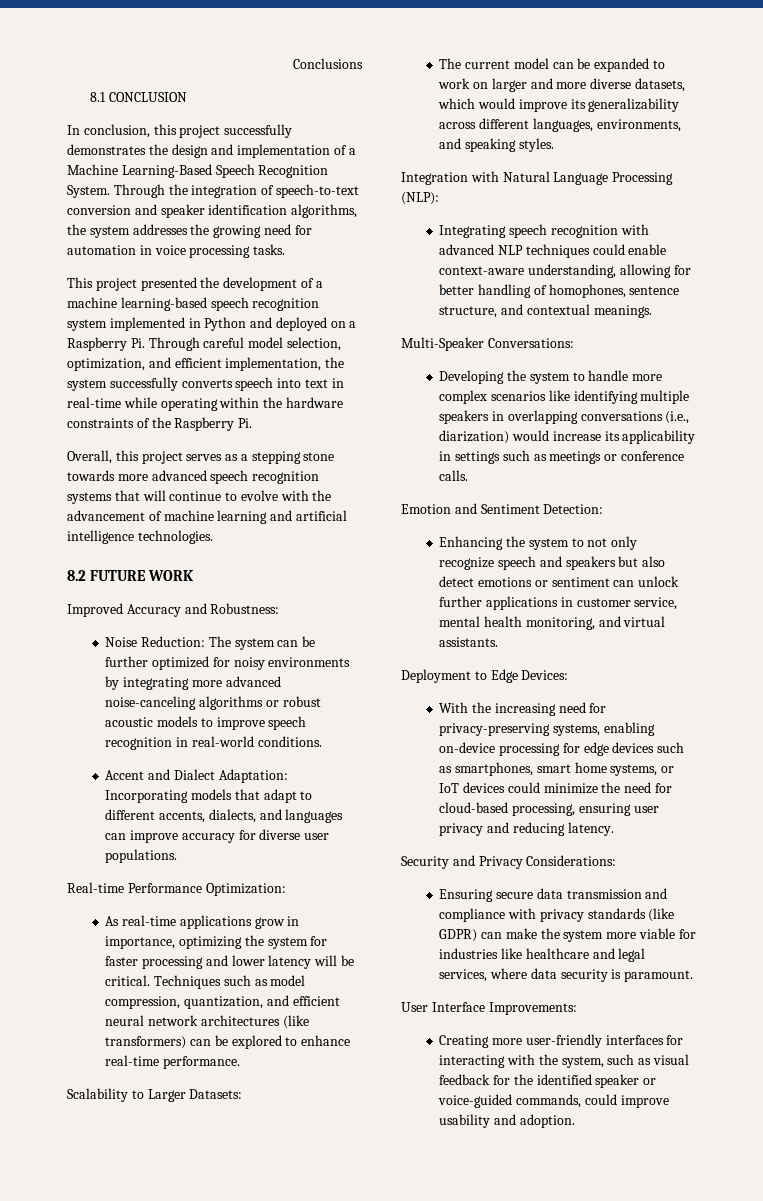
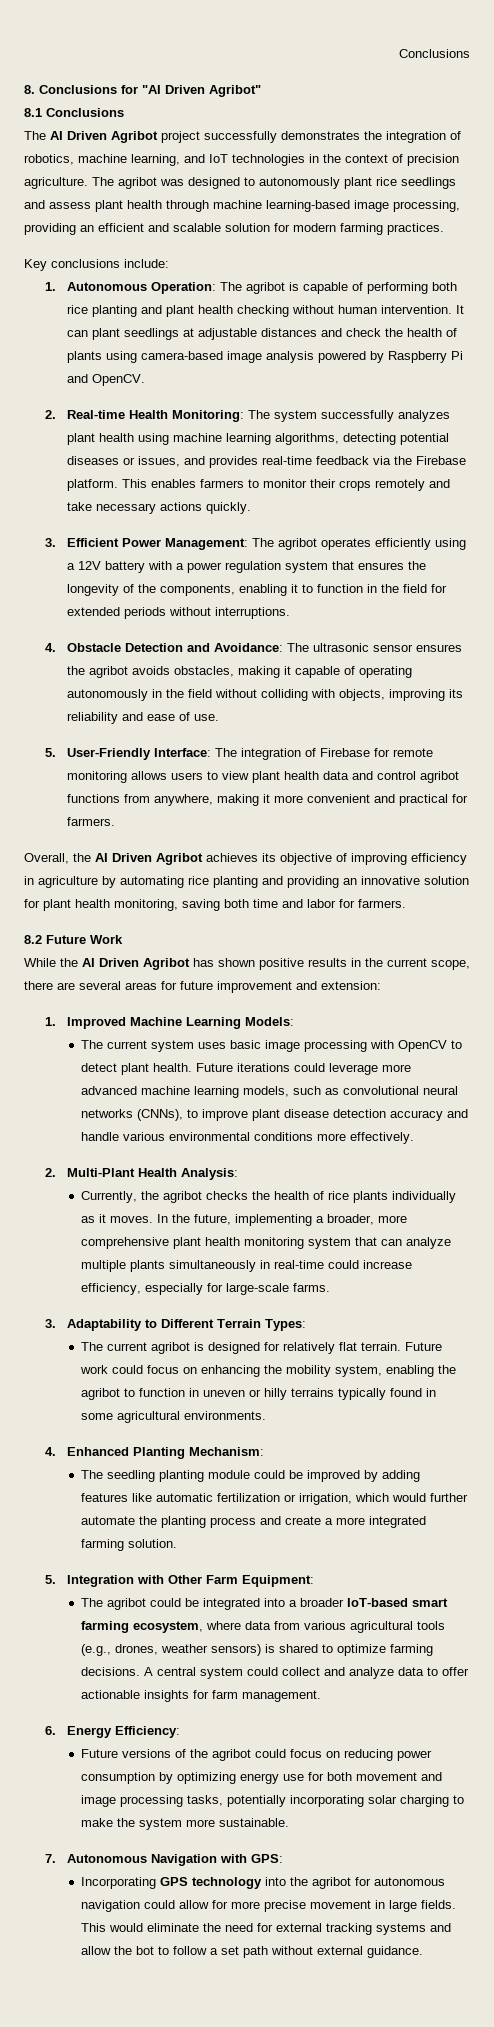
[293,58,363,69] [89,92,187,102] [67,124,293,138] [67,144,356,158] [67,164,329,178] [67,184,359,198] [67,204,358,218] [67,224,312,238] [67,244,286,258] [67,277,323,291] [67,297,320,311] [67,317,357,331] [67,337,341,351] [67,357,345,371] [67,377,344,391] [67,397,343,411] [67,417,253,431] [67,450,335,464] [67,470,320,484] [67,490,332,504] [67,510,347,524] [67,530,213,544] [67,570,195,581] [67,603,280,617] [105,636,316,650] [105,656,351,670] [105,676,281,690] [105,696,321,710] [105,716,307,730] [105,736,322,750] [105,769,288,783] [105,789,313,803] [105,809,344,823] [105,829,330,843] [105,849,178,863] [67,882,286,896] [105,915,300,929] [105,935,328,949] [105,955,355,969] [105,975,306,989] [105,995,340,1009] [105,1015,309,1029] [105,1035,351,1049] [105,1055,241,1069] [67,1088,243,1102] [439,58,666,72] [438,78,686,92] [438,98,680,112] [439,118,681,132] [439,138,554,152] [401,171,674,185] [401,192,439,205] [439,224,649,238] [439,244,667,258] [439,264,691,278] [439,284,680,298] [439,304,652,318] [401,337,574,351] [439,370,663,384] [439,390,690,404] [439,410,690,424] [439,430,696,444] [439,450,685,464] [439,470,469,481] [401,503,604,514] [439,536,638,550] [439,556,666,570] [439,576,680,587] [439,596,678,610] [439,616,666,630] [439,637,499,647] [401,669,569,683] [439,702,607,716] [439,722,655,736] [439,742,685,756] [439,762,675,776] [439,782,673,794] [439,802,659,816] [439,822,614,836] [401,855,617,869] [439,888,668,902] [439,908,675,922] [439,928,696,942] [439,948,646,962] [439,968,694,982] [401,1002,577,1015] [439,1034,684,1048] [439,1054,690,1068] [439,1074,657,1088] [438,1094,669,1108] [439,1114,575,1128] Conclusions // 8.1 CONCLUSION // In conclusion, this project successfully demonstrates the design and implementation of a Machine Learning-Based Speech Recognition System. Through the integration of speech-to-text conversion and speaker identification algorithms, the system addresses the growing need for automation in voice processing tasks. // This project presented the development of a machine learning-based speech recognition system implemented in Python and deployed on a Raspberry Pi. Through careful model selection, optimization, and efficient implementation, the system successfully converts speech into text in real-time while operating within the hardware constraints of the Raspberry Pi. // Overall, this project serves as a stepping stone towards more advanced speech recognition systems that will continue to evolve with the advancement of machine learning and artificial intelligence technologies. // 8.2 FUTURE WORK // Improved Accuracy and Robustness: // Noise Reduction: The system can be further optimized for noisy environments by integrating more advanced noise-canceling algorithms or robust acoustic models to improve speech recognition in real-world conditions. // Accent and Dialect Adaptation: Incorporating models that adapt to different accents, dialects, and languages can improve accuracy for diverse user populations. // Real-time Performance Optimization: // As real-time applications grow in importance, optimizing the system for faster processing and lower latency will be critical. Techniques such as model compression, quantization, and efficient neural network architectures (like transformers) can be explored to enhance real-time performance. // Scalability to Larger Datasets: // The current model can be expanded to work on larger and more diverse datasets, which would improve its generalizability across different languages, environments, and speaking styles. // Integration with Natural Language Processing (NLP): // Integrating speech recognition with advanced NLP techniques could enable context-aware understanding, allowing for better handling of homophones, sentence structure, and contextual meanings. // Multi-Speaker Conversations: // Developing the system to handle more complex scenarios like identifying multiple speakers in overlapping conversations (i.e., diarization) would increase its applicability in settings such as meetings or conference calls. // Emotion and Sentiment Detection: // Enhancing the system to not only recognize speech and speakers but also detect emotions or sentiment can unlock further applications in customer service, mental health monitoring, and virtual assistants. // Deployment to Edge Devices: // With the increasing need for privacy-preserving systems, enabling on-device processing for edge devices such as smartphones, smart home systems, or IoT devices could minimize the need for cloud-based processing, ensuring user privacy and reducing latency. // Security and Privacy Considerations: // Ensuring secure data transmission and compliance with privacy standards (like GDPR) can make the system more viable for industries like healthcare and legal services, where data security is paramount. // User Interface Improvements: // Creating more user-friendly interfaces for interacting with the system, such as visual feedback for the identified speaker or voice-guided commands, could improve usability and adoption. -> [399,49,470,58] [24,85,261,97] [24,108,124,117] [24,131,461,143] [24,154,459,166] [24,177,456,189] [24,200,460,212] [24,223,444,235] [24,259,169,271] [45,282,457,294] [66,305,464,317] [66,328,457,340] [66,351,463,363] [66,374,145,386] [45,410,450,422] [66,433,449,445] [66,456,466,468] [66,479,450,491] [66,502,251,514] [45,538,466,550] [66,561,426,573] [66,584,447,596] [66,607,290,619] [45,643,462,652] [66,666,412,678] [66,689,463,701] [66,712,219,724] [45,748,433,760] [66,771,459,783] [66,794,468,806] [66,817,115,826] [24,853,467,865] [24,876,469,888] [24,899,406,911] [24,935,123,944] [24,958,470,970] [24,981,381,993] [45,1017,294,1029] [80,1040,462,1052] [80,1063,411,1075] [80,1086,458,1098] [80,1109,468,1121] [80,1132,414,1144] [45,1168,238,1180] [80,1191,456,1203] [80,1214,407,1226] [80,1237,451,1249] [80,1260,412,1272] [80,1283,330,1295] [45,1319,306,1331] [80,1342,442,1354] [79,1365,456,1377] [80,1388,436,1400] [80,1411,266,1423] [45,1447,264,1459] [80,1470,420,1482] [80,1493,468,1505] [80,1516,426,1528] [80,1539,177,1551] [45,1575,314,1587] [80,1598,448,1610] [80,1621,445,1633] [80,1644,433,1656] [80,1667,469,1679] [80,1690,321,1702] [45,1726,180,1738] [80,1749,432,1761] [80,1772,442,1784] [80,1795,464,1807] [80,1818,289,1830] [45,1854,283,1866] [80,1877,445,1889] [80,1900,456,1912] [80,1923,451,1935] [80,1946,423,1958] Conclusions // 8. Conclusions for "AI Driven Agribot" // 8.1 Conclusions // The AI Driven Agribot project successfully demonstrates the integration of robotics, machine learning, and IoT technologies in the context of precision agriculture. The agribot was designed to autonomously plant rice seedlings and assess plant health through machine learning-based image processing, providing an efficient and scalable solution for modern farming practices. // Key conclusions include: // 1. Autonomous Operation: The agribot is capable of performing both rice planting and plant health checking without human intervention. It can plant seedlings at adjustable distances and check the health of plants using camera-based image analysis powered by Raspberry Pi and OpenCV. // 2. Real-time Health Monitoring: The system successfully analyzes plant health using machine learning algorithms, detecting potential diseases or issues, and provides real-time feedback via the Firebase platform. This enables farmers to monitor their crops remotely and take necessary actions quickly. // 3. Efficient Power Management: The agribot operates efficiently using a 12V battery with a power regulation system that ensures the longevity of the components, enabling it to function in the field for extended periods without interruptions. // 4. Obstacle Detection and Avoidance: The ultrasonic sensor ensures the agribot avoids obstacles, making it capable of operating autonomously in the field without colliding with objects, improving its reliability and ease of use. // 5. User-Friendly Interface: The integration of Firebase for remote monitoring allows users to view plant health data and control agribot functions from anywhere, making it more convenient and practical for farmers. // Overall, the AI Driven Agribot achieves its objective of improving efficiency in agriculture by automating rice planting and providing an innovative solution for plant health monitoring, saving both time and labor for farmers. // 8.2 Future Work // While the AI Driven Agribot has shown positive results in the current scope, there are several areas for future improvement and extension: // 1. Improved Machine Learning Models: // The current system uses basic image processing with OpenCV to detect plant health. Future iterations could leverage more advanced machine learning models, such as convolutional neural networks (CNNs), to improve plant disease detection accuracy and handle various environmental conditions more effectively. // 2. Multi-Plant Health Analysis: // Currently, the agribot checks the health of rice plants individually as it moves. In the future, implementing a broader, more comprehensive plant health monitoring system that can analyze multiple plants simultaneously in real-time could increase efficiency, especially for large-scale farms. // 3. Adaptability to Different Terrain Types: // The current agribot is designed for relatively flat terrain. Future work could focus on enhancing the mobility system, enabling the agribot to function in uneven or hilly terrains typically found in some agricultural environments. // 4. Enhanced Planting Mechanism: // The seedling planting module could be improved by adding features like automatic fertilization or irrigation, which would further automate the planting process and create a more integrated farming solution. // 5. Integration with Other Farm Equipment: // The agribot could be integrated into a broader IoT-based smart farming ecosystem, where data from various agricultural tools (e.g., drones, weather sensors) is shared to optimize farming decisions. A central system could collect and analyze data to offer actionable insights for farm management. // 6. Energy Efficiency: // Future versions of the agribot could focus on reducing power consumption by optimizing energy use for both movement and image processing tasks, potentially incorporating solar charging to make the system more sustainable. // 7. Autonomous Navigation with GPS: // Incorporating GPS technology into the agribot for autonomous navigation could allow for more precise movement in large fields. This would eliminate the need for external tracking systems and allow the bot to follow a set path without external guidance.

